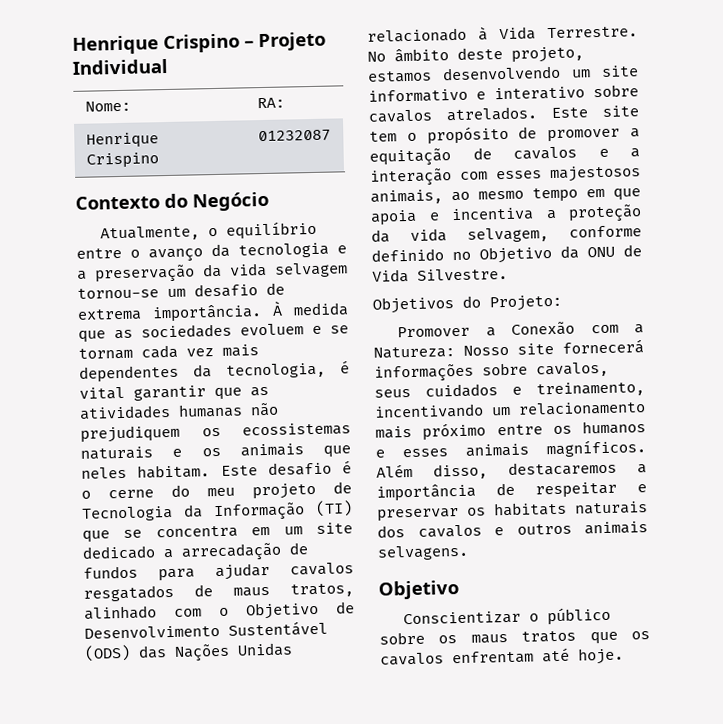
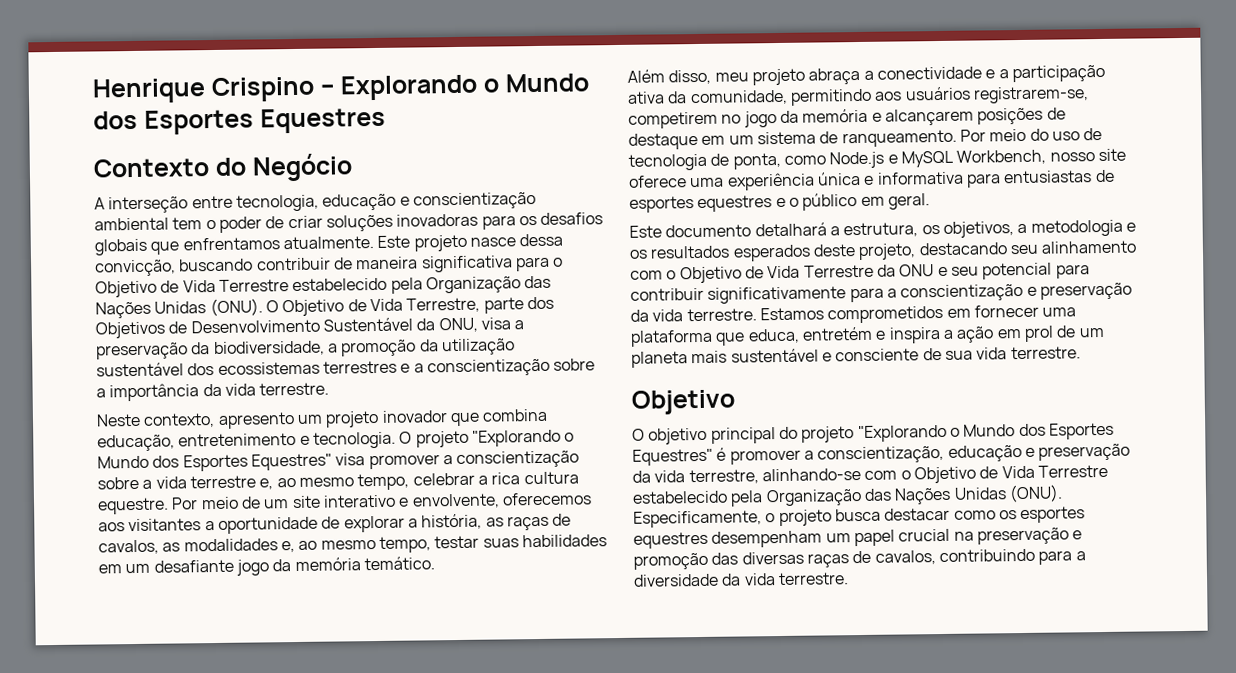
[258,31,326,52] [72,58,168,75] [84,100,131,112] [256,97,285,109] [85,132,159,149] [85,152,159,169] [257,129,331,143] [75,191,269,212] [100,220,318,242] [76,242,347,263] [77,262,348,284] [77,282,285,299] [77,301,349,323] [78,323,349,343] [78,344,259,360] [79,360,350,383] [79,385,269,401] [79,402,279,420] [80,422,351,443] [80,443,351,460] [81,460,352,479] [81,481,352,500] [81,500,353,522] [82,522,353,543] [82,542,308,562] [83,562,354,582] [83,583,354,602] [84,601,355,620] [84,620,328,639] [84,642,293,662] [367,26,638,43] [367,46,584,63] [367,65,639,83] [368,84,639,103] [368,105,639,123] [369,125,640,145] [369,146,640,167] [370,165,641,187] [370,187,641,205] [370,204,642,226] [371,225,642,243] [371,244,642,264] [372,267,508,283] [372,294,562,314] [397,321,644,338] [373,339,644,359] [374,361,609,383] [374,381,645,398] [374,401,646,419] [375,420,646,441] [375,439,646,458] [376,460,647,480] [376,481,647,502] [377,501,648,522] [377,521,648,538] [377,544,469,561] [378,580,459,600] [403,606,612,626] [379,630,650,645] [380,647,624,666] Projeto Individual // Nome: | RA: // Henrique Crispino | 01232087 // Contexto do Negócio // Atualmente, o equilíbrio entre o avanço da tecnologia e a preservação da vida selvagem tornou-se um desafio de extrema importância. À medida que as sociedades evoluem e se tornam cada vez mais dependentes da tecnologia, é vital garantir que as atividades humanas não prejudiquem os ecossistemas naturais e os animais que neles habitam. Este desafio é o cerne do meu projeto de Tecnologia da Informação (TI) que se concentra em um site dedicado a arrecadação de fundos para ajudar cavalos resgatados de maus tratos, alinhado com o Objetivo de Desenvolvimento Sustentável (ODS) das Nações Unidas relacionado à Vida Terrestre. No âmbito deste projeto, estamos desenvolvendo um site informativo e interativo sobre cavalos atrelados. Este site tem o propósito de promover a equitação de cavalos e a interação com esses majestosos animais, ao mesmo tempo em que apoia e incentiva a proteção da vida selvagem, conforme definido no Objetivo da ONU de Vida Silvestre. // Objetivos do Projeto: // Promover a Conexão com a Natureza: Nosso site fornecerá informações sobre cavalos, seus cuidados e treinamento, incentivando um relacionamento mais próximo entre os humanos e esses animais magníficos. Além disso, destacaremos a importância de respeitar e preservar os habitats naturais dos cavalos e outros animais selvagens. // Objetivo // Conscientizar o público sobre os maus tratos que os cavalos enfrentam até hoje. -> [340,73,589,101] [93,107,386,135] [93,153,353,182] [94,192,536,214] [94,212,604,233] [94,233,564,256] [95,255,564,277] [95,275,552,298] [95,296,554,319] [95,317,525,339] [96,338,515,360] [96,358,596,377] [96,382,330,402] [96,408,549,429] [97,429,575,452] [97,450,580,472] [97,471,579,491] [97,492,592,515] [98,513,572,534] [98,534,607,555] [98,556,435,576] [627,64,1105,86] [627,86,1089,106] [628,107,1066,129] [628,127,1103,150] [628,148,1126,171] [629,169,1115,191] [629,193,930,213] [629,219,1136,238] [629,240,1137,262] [630,262,1090,284] [630,282,1132,304] [630,304,1077,324] [630,325,1105,347] [631,346,1081,368] [631,389,735,415] [632,422,1114,445] [632,443,1131,466] [632,464,1108,485] [632,484,1063,507] [633,506,1086,528] [633,527,1083,549] [633,548,1086,570] [633,572,849,587] Explorando o Mundo dos Esportes Equestres // Contexto do Negócio // A interseção entre tecnologia, educação e conscientização ambiental tem o poder de criar soluções inovadoras para os desafios globais que enfrentamos atualmente. Este projeto nasce dessa convicção, buscando contribuir de maneira significativa para o Objetivo de Vida Terrestre estabelecido pela Organização das Nações Unidas (ONU). O Objetivo de Vida Terrestre, parte dos Objetivos de Desenvolvimento Sustentável da ONU, visa a preservação da biodiversidade, a promoção da utilização sustentável dos ecossistemas terrestres e a conscientização sobre a importância da vida terrestre. // Neste contexto, apresento um projeto inovador que combina educação, entretenimento e tecnologia. O projeto "Explorando o Mundo dos Esportes Equestres" visa promover a conscientização sobre a vida terrestre e, ao mesmo tempo, celebrar a rica cultura equestre. Por meio de um site interativo e envolvente, oferecemos aos visitantes a oportunidade de explorar a história, as raças de cavalos, as modalidades e, ao mesmo tempo, testar suas habilidades em um desafiante jogo da memória temático. // Além disso, meu projeto abraça a conectividade e a participação ativa da comunidade, permitindo aos usuários registrarem-se, competirem no jogo da memória e alcançarem posições de destaque em um sistema de ranqueamento. Por meio do uso de tecnologia de ponta, como Node.js e MySQL Workbench, nosso site oferece uma experiência única e informativa para entusiastas de esportes equestres e o público em geral. // Este documento detalhará a estrutura, os objetivos, a metodologia e os resultados esperados deste projeto, destacando seu alinhamento com o Objetivo de Vida Terrestre da ONU e seu potencial para contribuir significativamente para a conscientização e preservação da vida terrestre. Estamos comprometidos em fornecer uma plataforma que educa, entretém e inspira a ação em prol de um planeta mais sustentável e consciente de sua vida terrestre. // Objetivo // O objetivo principal do projeto "Explorando o Mundo dos Esportes Equestres" é promover a conscientização, educação e preservação da vida terrestre, alinhando-se com o Objetivo de Vida Terrestre estabelecido pela Organização das Nações Unidas (ONU). Especificamente, o projeto busca destacar como os esportes equestres desempenham um papel crucial na preservação e promoção das diversas raças de cavalos, contribuindo para a diversidade da vida terrestre.

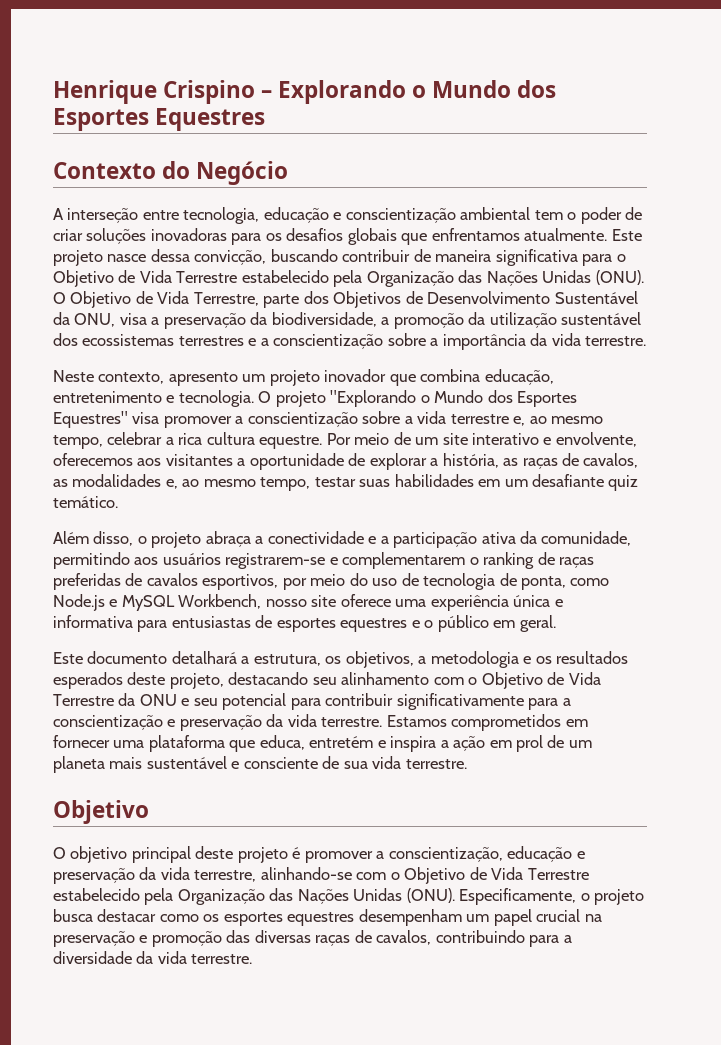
[235,557,361,576] jogo da memória -> [608,475,639,491] quiz
[714,72,749,82] meu -> [137,536,147,544] o
[972,86,1089,104] [628,107,1066,129] [628,129,986,150] registrarem-se, competirem no jogo da memória e alcançarem posições de destaque em um sistema de ranqueamento. Por -> [225,552,595,569] [53,573,307,590] registrarem-se e complementarem o ranking de raças preferidas de cavalos esportivos, por
[778,422,1114,443] [632,448,713,466] do projeto "Explorando o Mundo dos Esportes Equestres" -> [195,846,288,863] deste projeto

